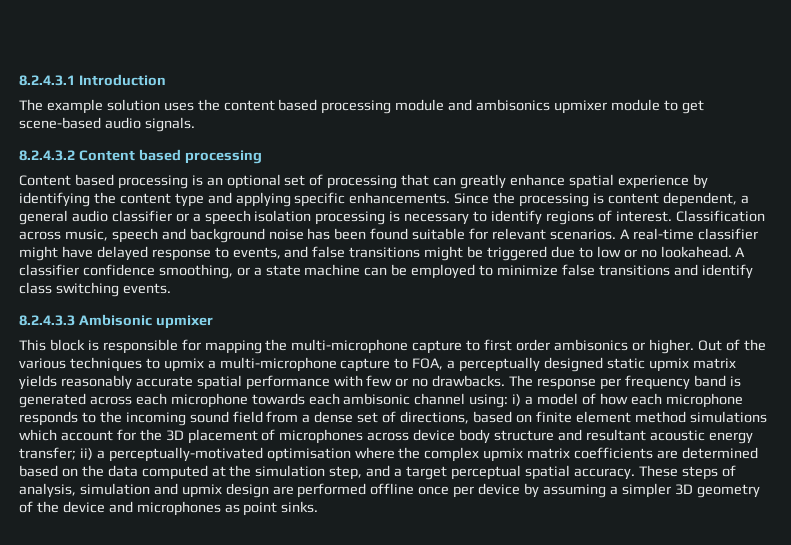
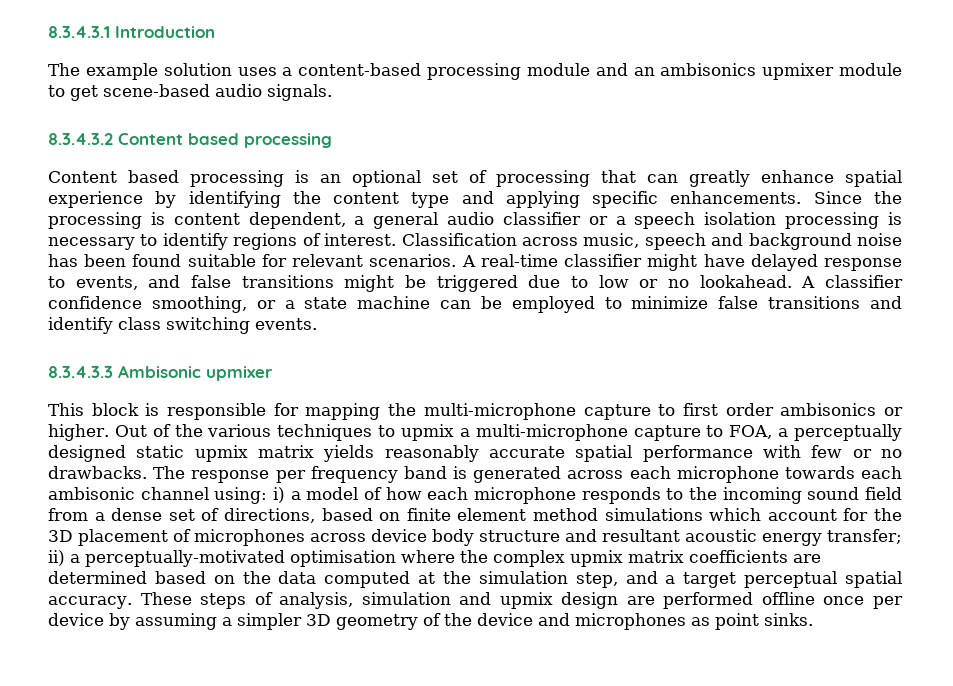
[19,75,75,86] 8.2.4.3.1 -> [48,26,110,38] 8.3.4.3.1
[197,99,318,111] the content based -> [282,63,422,76] a content-based
(473, 105) none -> [633,67,655,76] an
[19,150,75,161] 8.2.4.3.2 -> [48,133,113,145] 8.3.4.3.2
[19,315,75,326] 8.2.4.3.3 -> [48,366,113,378] 8.3.4.3.3

